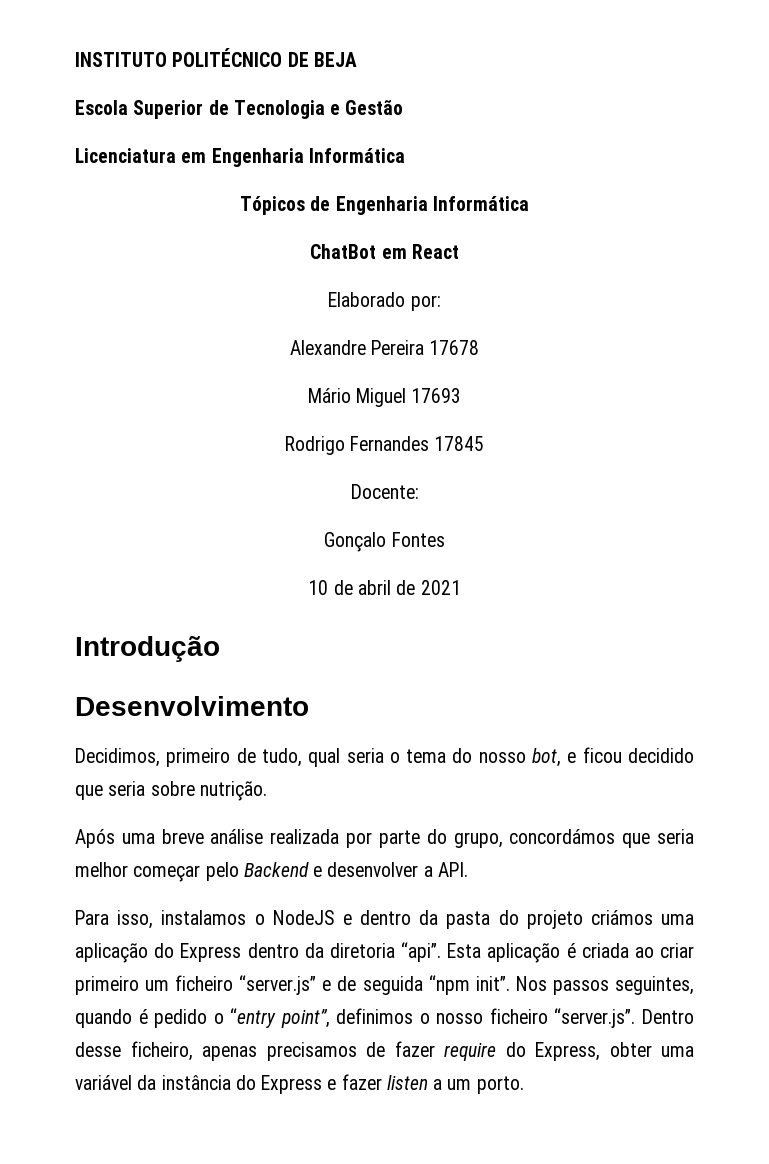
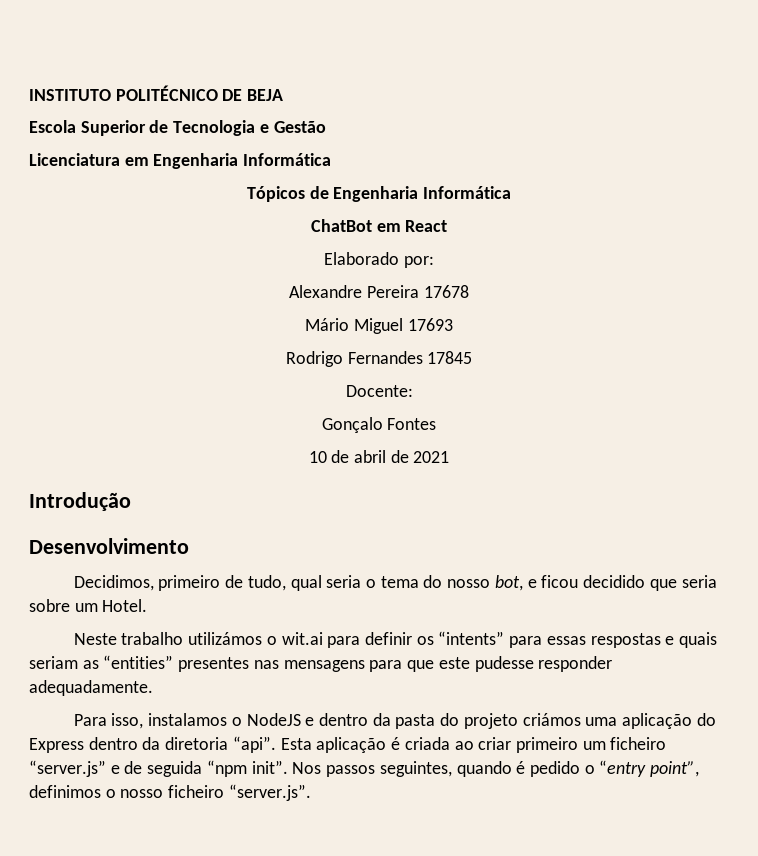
[199,781,267,801] [75,829,694,848] [75,862,468,882] nutrição. // Após uma breve análise realizada por parte do grupo, concordámos que seria melhor começar pelo Backend e desenvolver a API. -> [74,599,148,612] [73,631,718,648] [29,655,613,672] [29,680,153,696] um Hotel. // Neste trabalho utilizámos o wit.ai para definir os “intents” para essas respostas e quais seriam as “entities” presentes nas mensagens para que este pudesse responder adequadamente.
[642,1009,694,1024] [75,1041,694,1061] [75,1074,524,1094] Dentro desse ficheiro, apenas precisamos de fazer require do Express, obter uma variável da instância do Express e fazer listen a um porto. -> (311, 792) none

